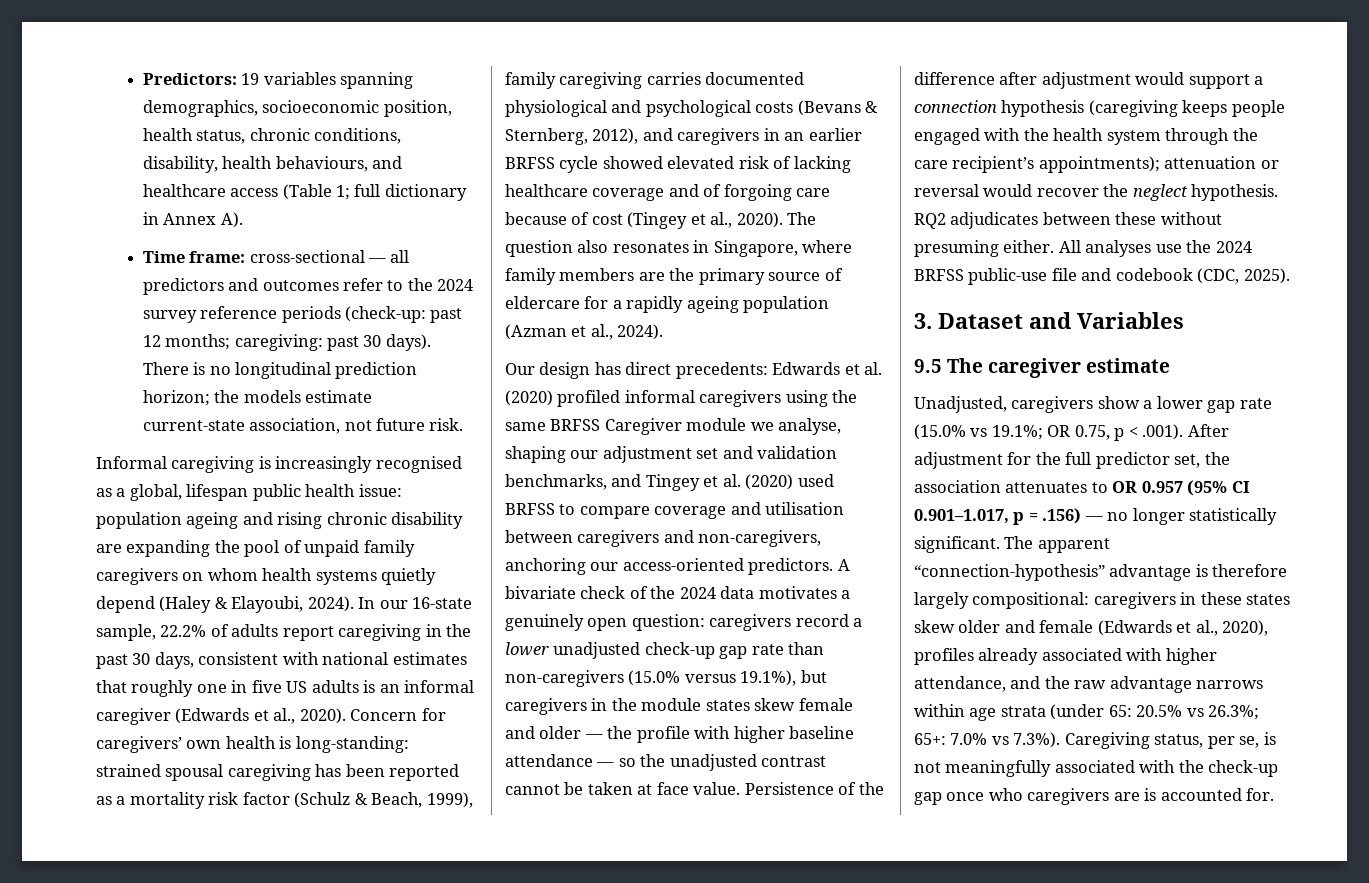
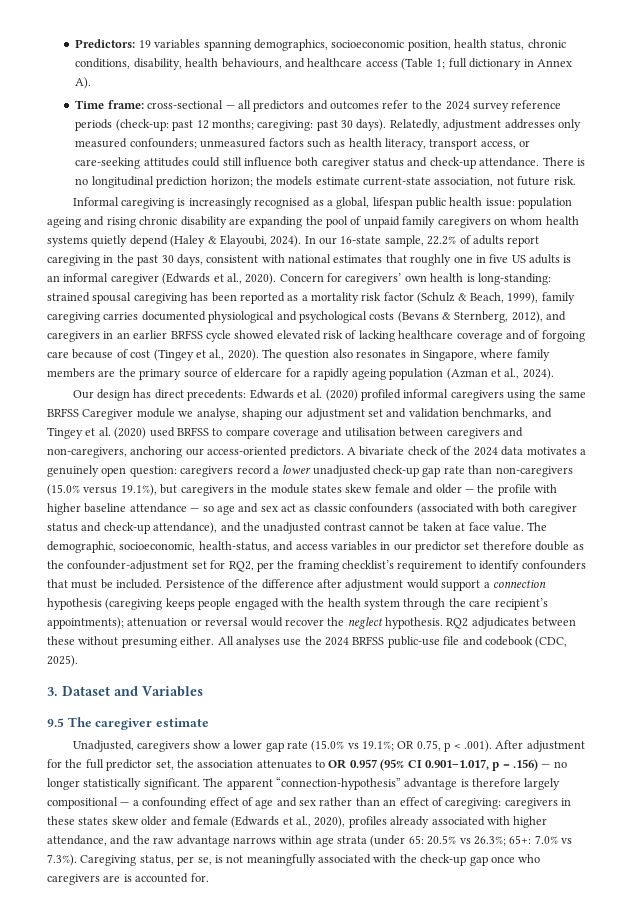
(431, 342) none -> [389,119,581,131] [75,138,531,150] [75,157,540,169] Relatedly, adjustment addresses only measured confounders; unmeasured factors such as health literacy, transport access, or care-seeking attitudes could still influence both caregiver status and check-up attendance.
(636, 762) none -> [216,503,577,515] [47,522,241,534] age and sex act as classic confounders (associated with both caregiver status and check-up attendance), and
(741, 788) none -> [527,522,548,531] [47,541,584,553] [47,560,586,572] [47,579,163,589] The demographic, socioeconomic, health-status, and access variables in our predictor set therefore double as the confounder-adjustment set for RQ2, per the framing checklist’s requirement to identify confounders that must be included.
[972,592,1090,609] compositional: -> [47,797,502,809] compositional — a confounding effect of age and sex rather than an effect of caregiving:

